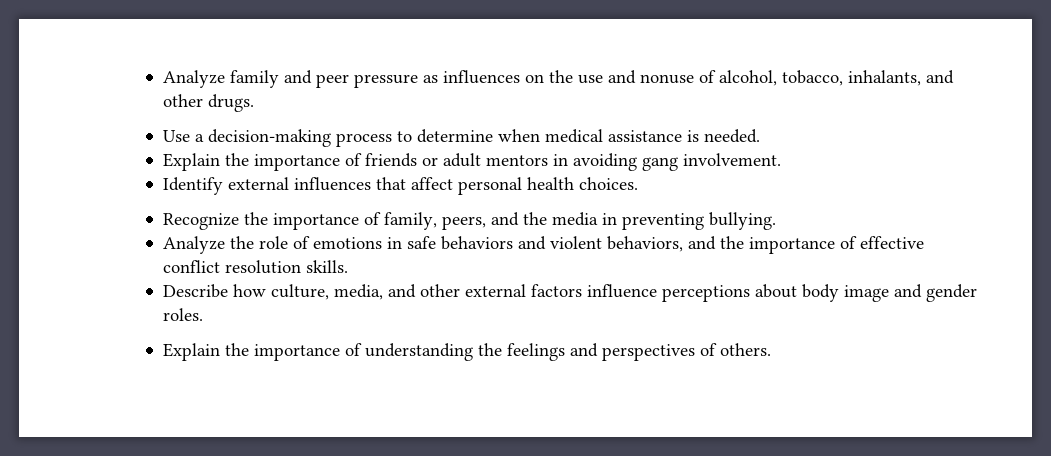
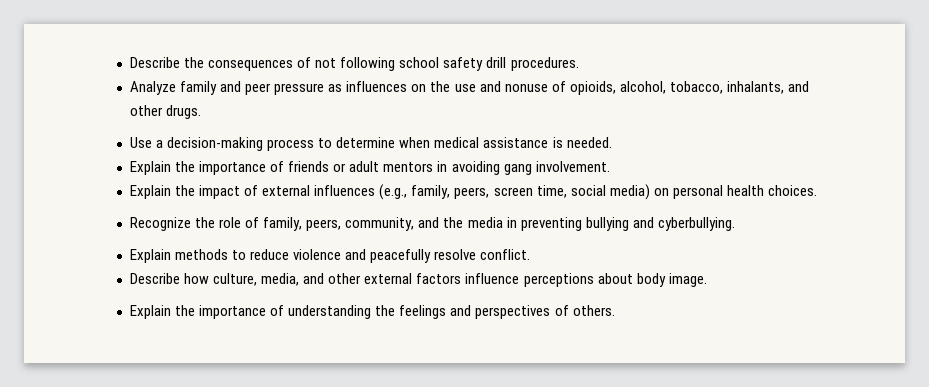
(163, 79) none -> [130,57,579,71] Describe the consequences of not following school safety drill procedures. //
(717, 76) none -> [569,81,616,95] opioids,
[163,177,454,195] Identify external influences that affect -> [130,184,669,200] Explain the impact of external influences (e.g., family, peers, screen time, social media) on
[273,213,360,230] importance -> [219,217,242,228] role
(487, 223) none -> [345,217,415,231] community,
[709,212,777,230] [163,236,925,254] [163,260,349,274] bullying. // Analyze the role of emotions in safe behaviors and violent behaviors, and the importance of effective conflict resolution skills. -> [585,217,735,231] [130,249,531,263] bullying and cyberbullying. // Explain methods to reduce violence and peacefully resolve conflict.
[844,284,978,302] [163,308,204,321] image and gender roles. -> [668,273,707,287] image.

